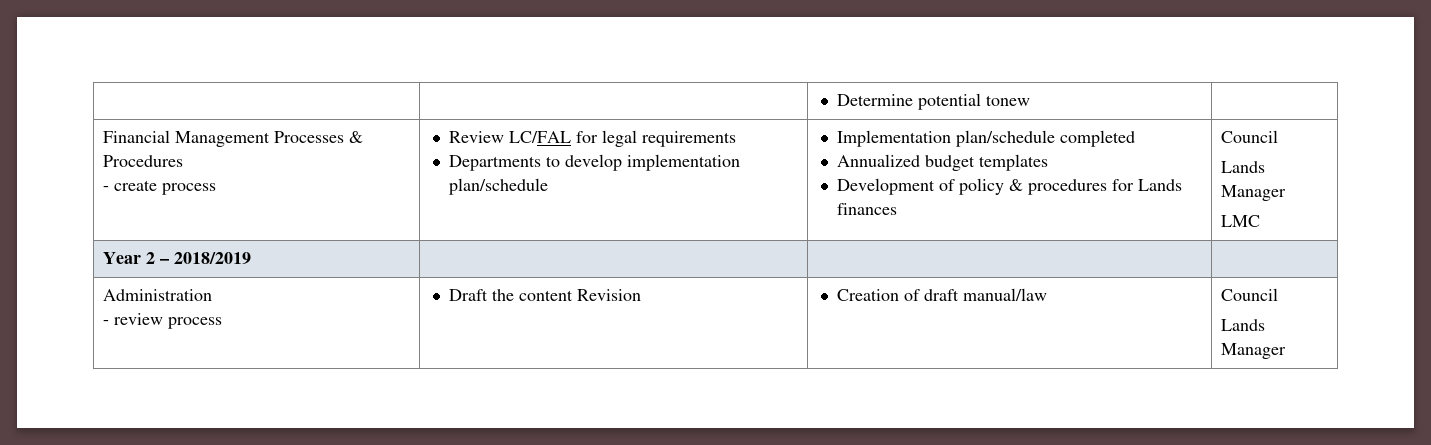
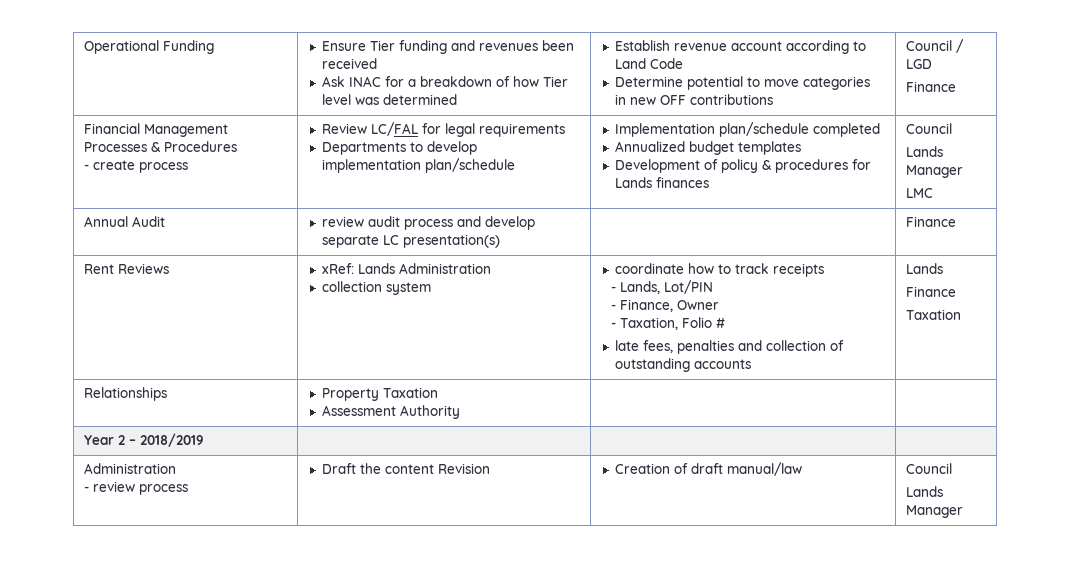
[837,93,1031,110] | | Determine potential tonew | -> [83,40,214,54] [322,40,575,54] [322,58,378,69] [322,76,569,87] [322,94,458,105] [615,40,867,54] [615,58,684,69] [615,76,871,90] [615,94,774,105] [905,39,964,53] [905,59,932,69] [905,81,956,92] Operational Funding | Ensure Tier funding and revenues been received // Ask INAC for a breakdown of how Tier level was determined | Establish revenue account according to Land Code // Determine potential to move categories in new OFF contributions | Council / LGD // Finance
(1261, 221) none -> [83,216,165,227] [322,216,536,230] [322,234,501,248] [905,216,956,227] [83,263,169,274] [322,263,492,274] [322,281,432,295] [615,263,825,277] [611,280,714,294] [611,299,720,312] [611,317,726,330] [615,340,845,354] [615,358,752,372] [905,263,943,274] [905,286,956,297] [905,309,961,320] [83,387,167,401] [322,387,439,401] [322,405,461,419] // Annual Audit | review audit process and develop separate LC presentation(s) | | Finance // Rent Reviews | xRef: Lands Administration // collection system | coordinate how to track receipts // - Lands, Lot/PIN // - Finance, Owner // - Taxation, Folio # // late fees, penalties and collection of outstanding accounts | Lands // Finance // Taxation // Relationships | Property Taxation // Assessment Authority | |

